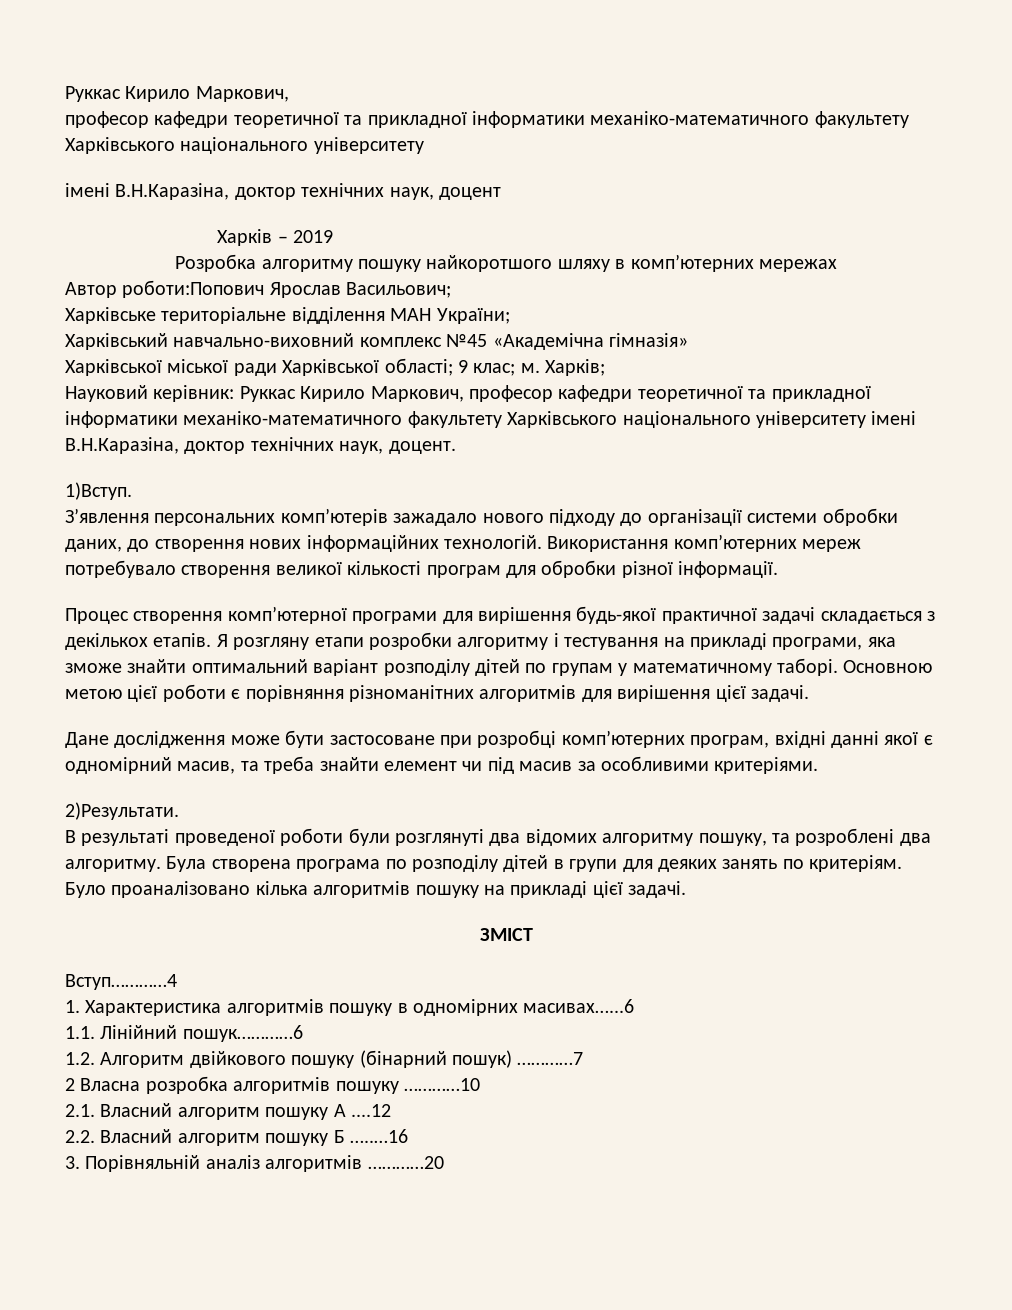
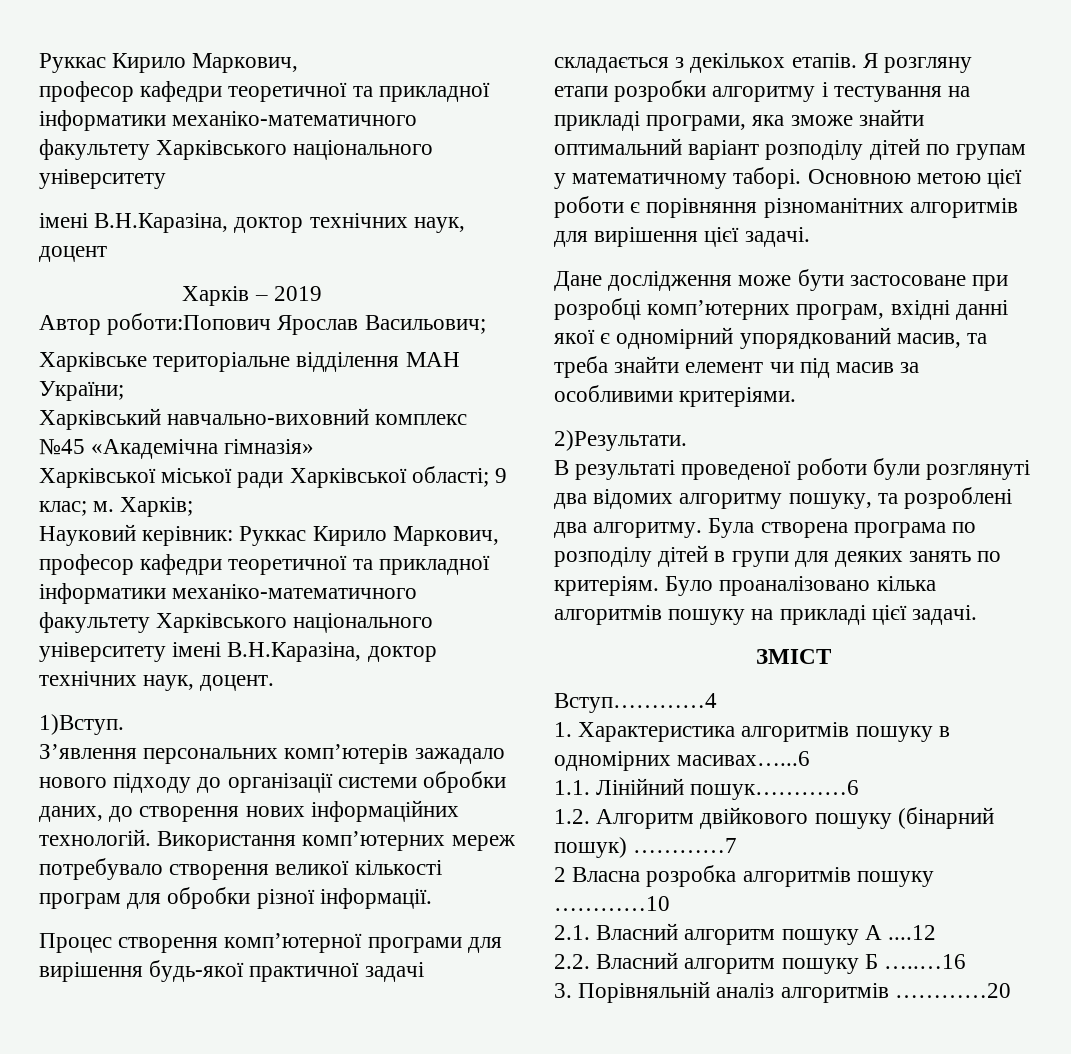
[175,254,837,272] // Розробка алгоритму пошуку найкоротшого шляху в комп’ютерних мережах -> (322, 293) none
(172, 765) none -> [739,327,891,349] упорядкований

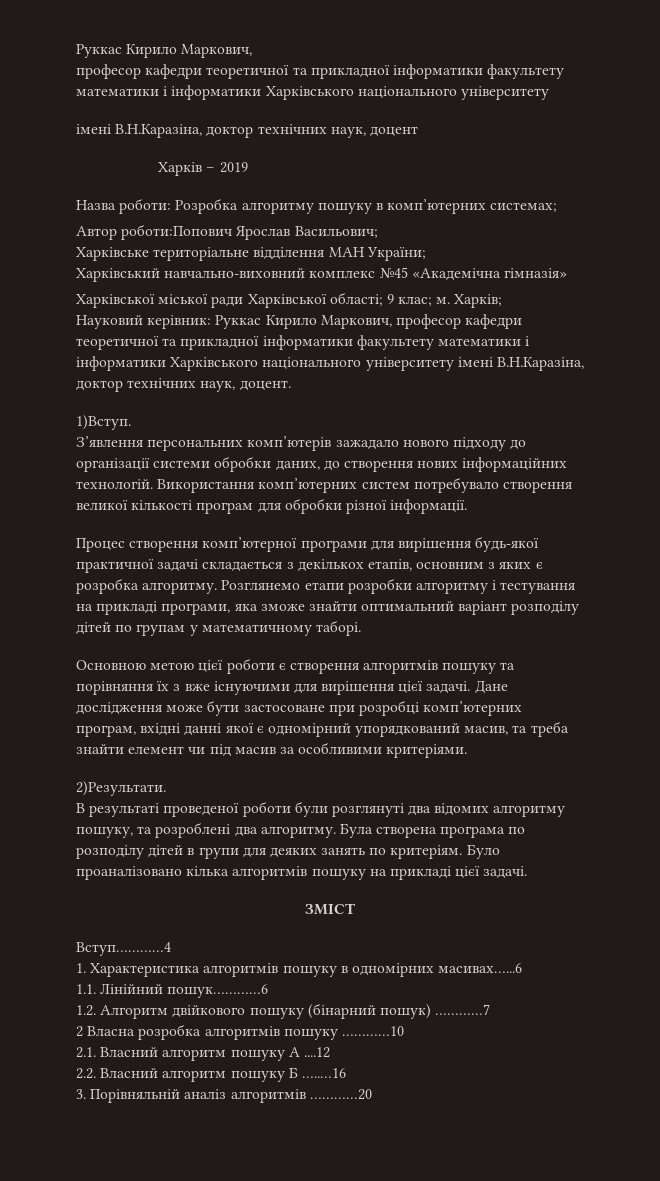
[172,111,418,126] [39,139,150,160] механіко-математичного факультету -> [487,64,565,79] [76,85,262,100] факультету математики і інформатики
(322, 293) none -> [76,198,558,214] // Назва роботи: Розробка алгоритму пошуку в комп’ютерних системах;
[172,584,418,599] [39,612,150,633] механіко-математичного факультету -> [356,335,530,350] [76,356,166,371] факультету математики і інформатики
[451,835,515,851] мереж -> [361,481,410,489] систем
[791,53,973,73] етапів. Я розгляну -> [367,559,543,571] [76,578,301,594] етапів, основним з яких є розробка алгоритму. Розглянемо
(802, 178) none -> (361, 628) //
[646,198,1018,218] порівняння різноманітних алгоритмів -> [289,660,516,674] [76,681,290,695] створення алгоритмів пошуку та порівняння їх з вже існуючими
(810, 237) // -> (471, 687) none

